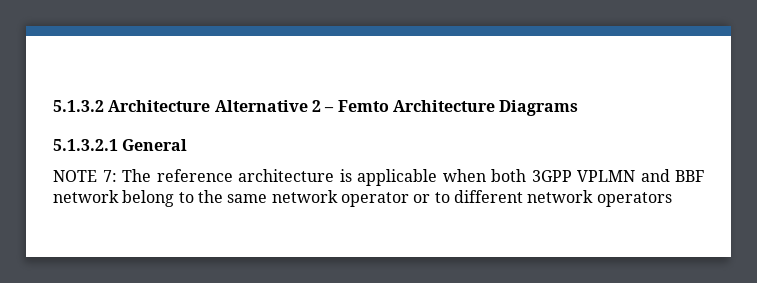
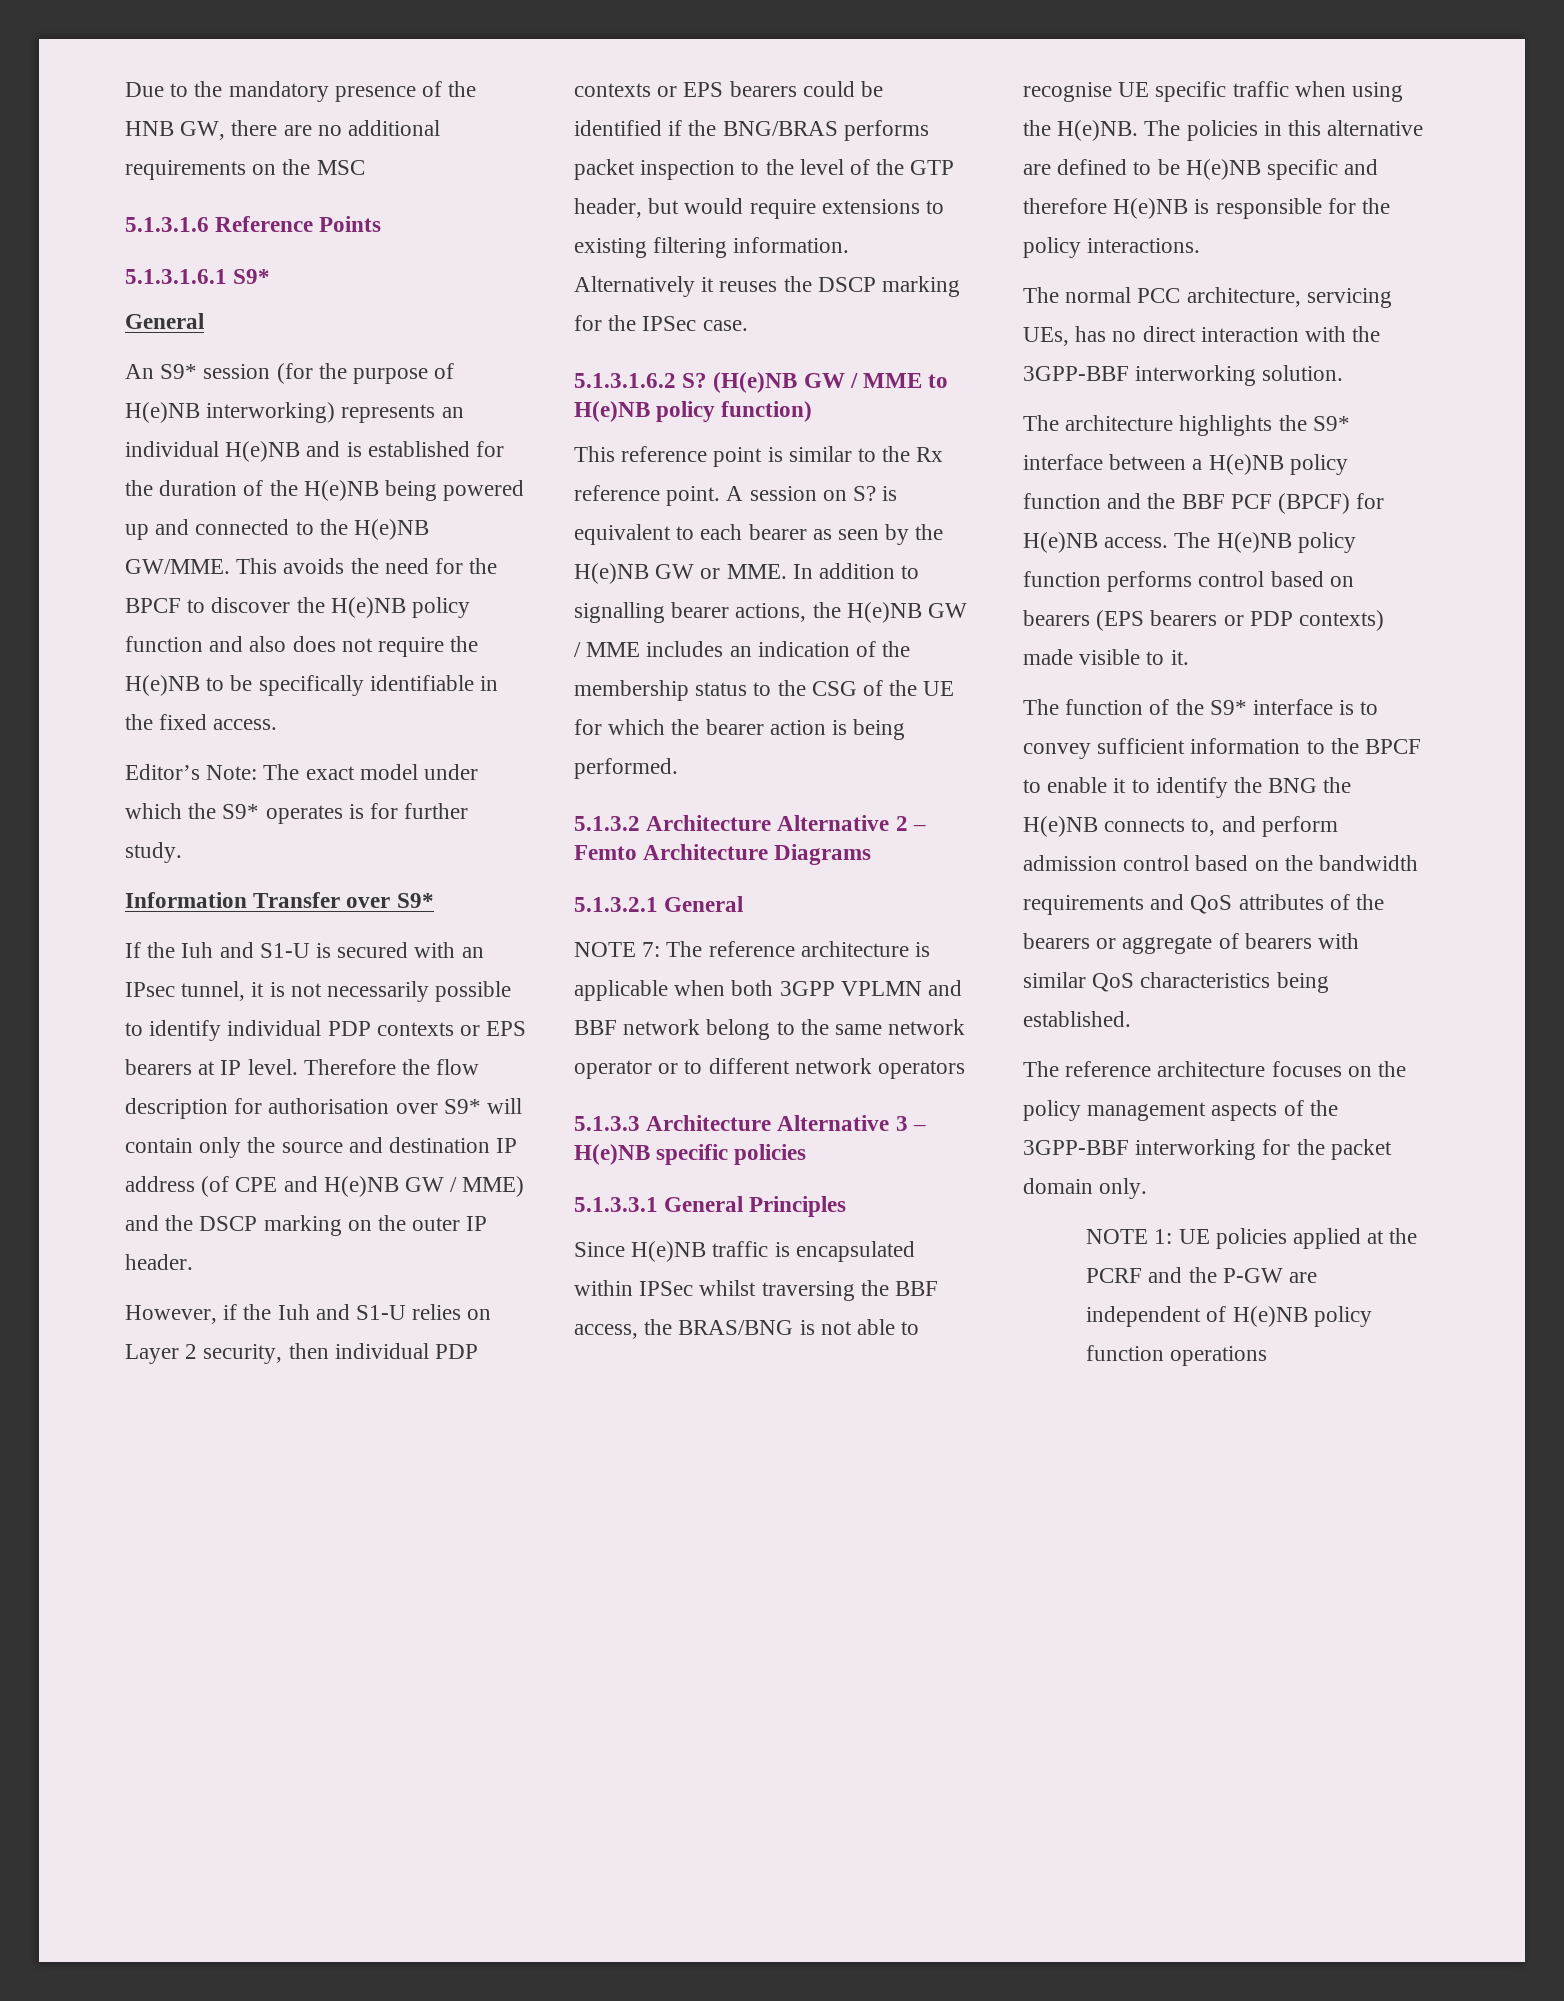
(53, 106) none -> [125,81,477,102] [125,120,441,140] [125,159,365,180] [125,216,382,232] [125,269,271,284] [125,313,204,329] [125,363,455,384] [125,402,464,423] [125,441,505,462] [125,480,525,501] [125,519,430,540] [125,558,498,574] [125,597,471,618] [125,636,479,657] [125,675,499,696] [125,714,278,730] [125,764,479,780] [125,803,469,824] [125,842,182,863] [125,892,434,908] [125,942,484,958] [125,981,512,1002] [125,1020,527,1041] [125,1059,480,1075] [125,1098,523,1119] [125,1137,518,1158] [125,1176,525,1197] [125,1215,488,1236] [125,1254,193,1270] [125,1304,492,1324] [125,1343,479,1364] [574,81,884,97] [574,120,929,141] [574,159,955,180] [574,198,945,219] [574,237,850,258] [574,276,961,297] [574,315,748,331] [574,372,949,393] [574,401,813,422] [574,446,944,467] [574,485,898,506] [574,524,944,545] [574,563,920,584] [574,602,968,623] [574,641,911,657] [574,680,955,701] [574,719,906,740] [574,758,678,779] Due to the mandatory presence of the HNB GW, there are no additional requirements on the MSC // 5.1.3.1.6 Reference Points // 5.1.3.1.6.1 S9* // General // An S9* session (for the purpose of H(e)NB interworking) represents an individual H(e)NB and is established for the duration of the H(e)NB being powered up and connected to the H(e)NB GW/MME. This avoids the need for the BPCF to discover the H(e)NB policy function and also does not require the H(e)NB to be specifically identifiable in the fixed access. // Editor’s Note: The exact model under which the S9* operates is for further study. // Information Transfer over S9* // If the Iuh and S1-U is secured with an IPsec tunnel, it is not necessarily possible to identify individual PDP contexts or EPS bearers at IP level. Therefore the flow description for authorisation over S9* will contain only the source and destination IP address (of CPE and H(e)NB GW / MME) and the DSCP marking on the outer IP header. // However, if the Iuh and S1-U relies on Layer 2 security, then individual PDP contexts or EPS bearers could be identified if the BNG/BRAS performs packet inspection to the level of the GTP header, but would require extensions to existing filtering information. Alternatively it reuses the DSCP marking for the IPSec case. // 5.1.3.1.6.2 S? (H(e)NB GW / MME to H(e)NB policy function) // This reference point is similar to the Rx reference point. A session on S? is equivalent to each bearer as seen by the H(e)NB GW or MME. In addition to signalling bearer actions, the H(e)NB GW / MME includes an indication of the membership status to the CSG of the UE for which the bearer action is being performed. //
(672, 199) none -> [574,1115,926,1131] [574,1144,807,1165] [574,1196,847,1217] [574,1241,915,1262] [574,1280,939,1301] [574,1319,920,1339] [1023,81,1404,102] [1023,120,1424,141] [1023,159,1379,180] [1023,198,1391,219] [1023,237,1201,258] [1023,287,1392,308] [1023,326,1381,346] [1023,365,1344,386] [1023,415,1350,436] [1023,454,1348,475] [1023,493,1385,514] [1023,532,1356,553] [1023,571,1354,592] [1023,610,1385,631] [1023,649,1189,665] [1023,699,1379,715] [1023,738,1422,759] [1023,777,1352,798] [1023,816,1338,837] [1023,855,1419,871] [1023,894,1385,915] [1023,933,1360,954] [1023,972,1329,993] [1023,1011,1131,1027] [1023,1061,1407,1077] [1023,1100,1338,1121] [1023,1139,1392,1160] [1023,1178,1148,1199] [1086,1228,1418,1249] [1086,1267,1318,1283] [1086,1306,1372,1327] [1086,1345,1268,1366] // 5.1.3.3 Architecture Alternative 3 – H(e)NB specific policies // 5.1.3.3.1 General Principles // Since H(e)NB traffic is encapsulated within IPSec whilst traversing the BBF access, the BRAS/BNG is not able to recognise UE specific traffic when using the H(e)NB. The policies in this alternative are defined to be H(e)NB specific and therefore H(e)NB is responsible for the policy interactions. // The normal PCC architecture, servicing UEs, has no direct interaction with the 3GPP-BBF interworking solution. // The architecture highlights the S9* interface between a H(e)NB policy function and the BBF PCF (BPCF) for H(e)NB access. The H(e)NB policy function performs control based on bearers (EPS bearers or PDP contexts) made visible to it. // The function of the S9* interface is to convey sufficient information to the BPCF to enable it to identify the BNG the H(e)NB connects to, and perform admission control based on the bandwidth requirements and QoS attributes of the bearers or aggregate of bearers with similar QoS characteristics being established. // The reference architecture focuses on the policy management aspects of the 3GPP-BBF interworking for the packet domain only. // NOTE 1: UE policies applied at the PCRF and the P-GW are independent of H(e)NB policy function operations

